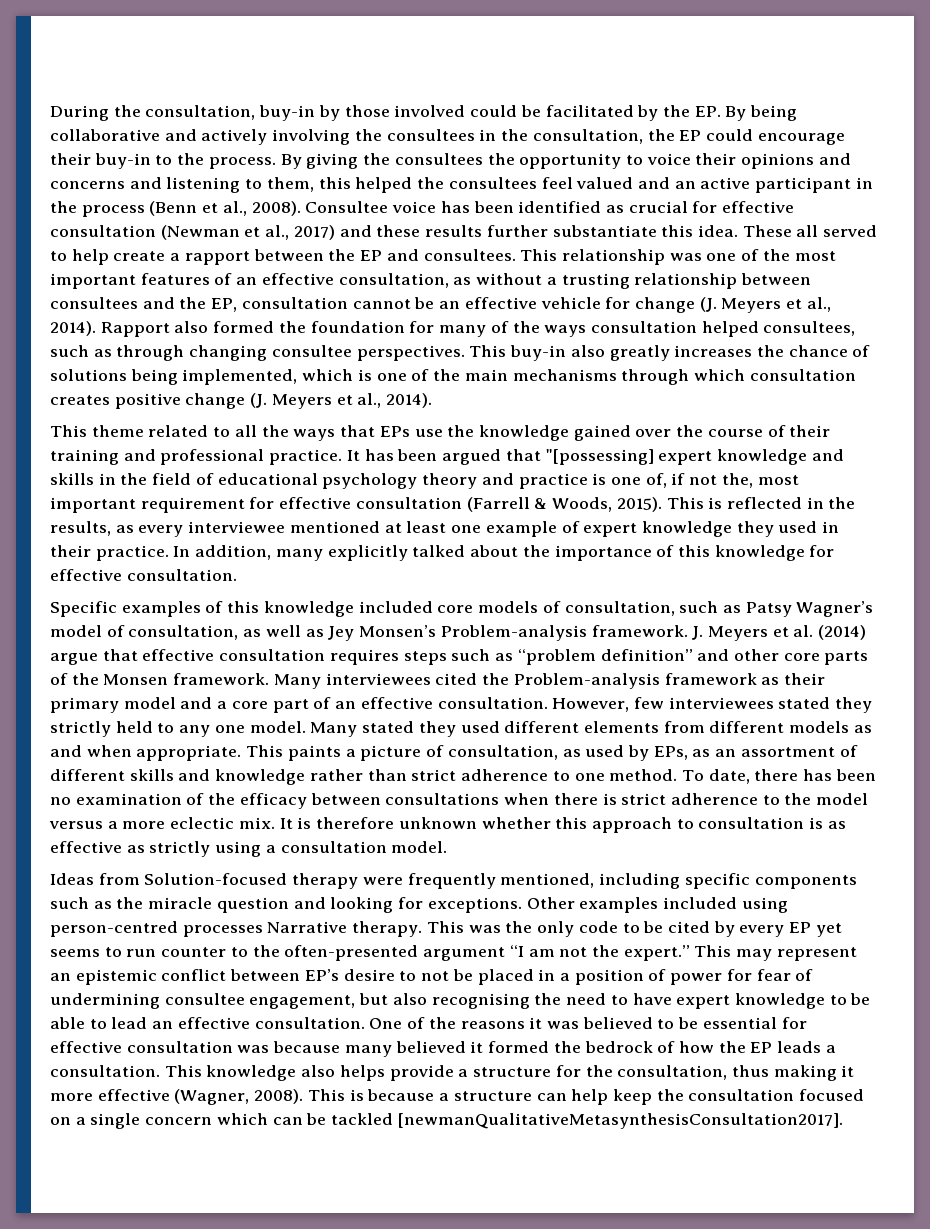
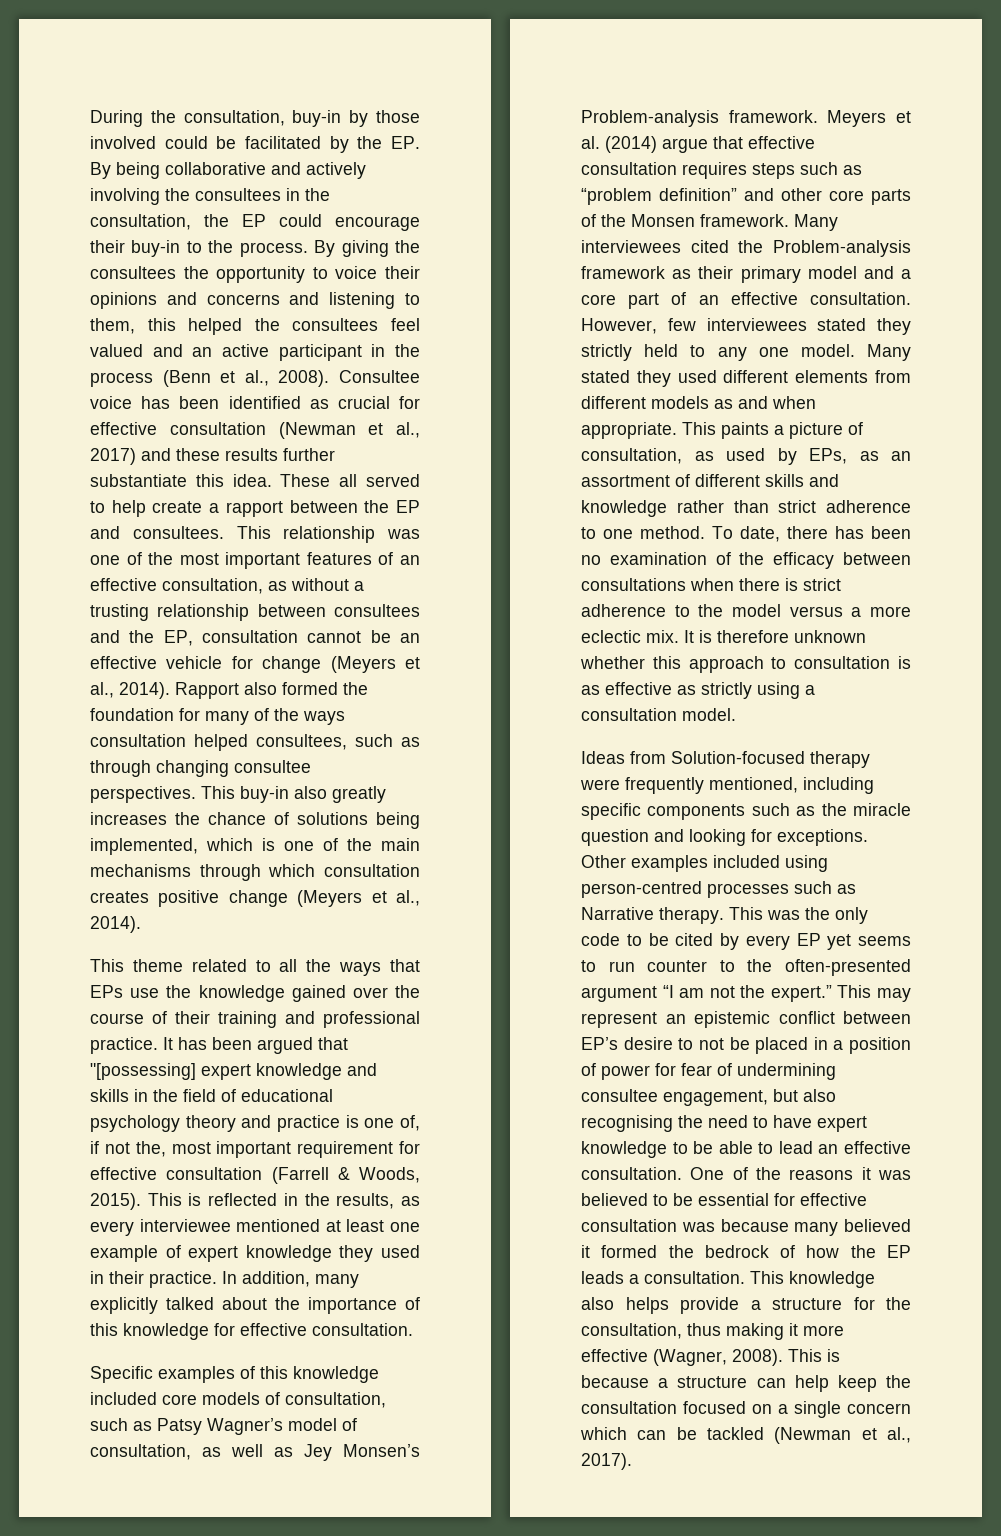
[699,297,782,313] (J. Meyers -> [330,656,396,673] (Meyers
[250,393,332,409] (J. Meyers -> [297,890,363,907] (Meyers
[692,626,704,640] J. -> (818, 116) none
(263, 931) none -> [794,881,856,894] such as
[397,1113,843,1129] [newmanQualitativeMetasynthesisConsultation2017]. -> [774,1427,911,1444] [581,1453,632,1470] (Newman et al., 2017).

